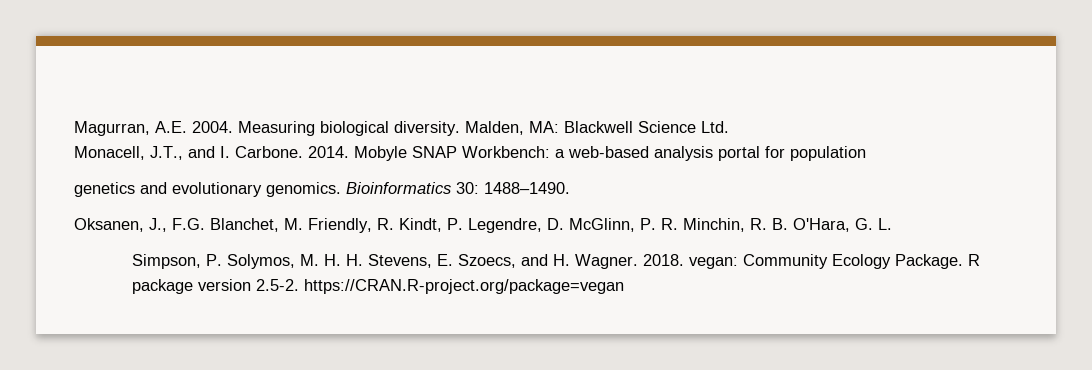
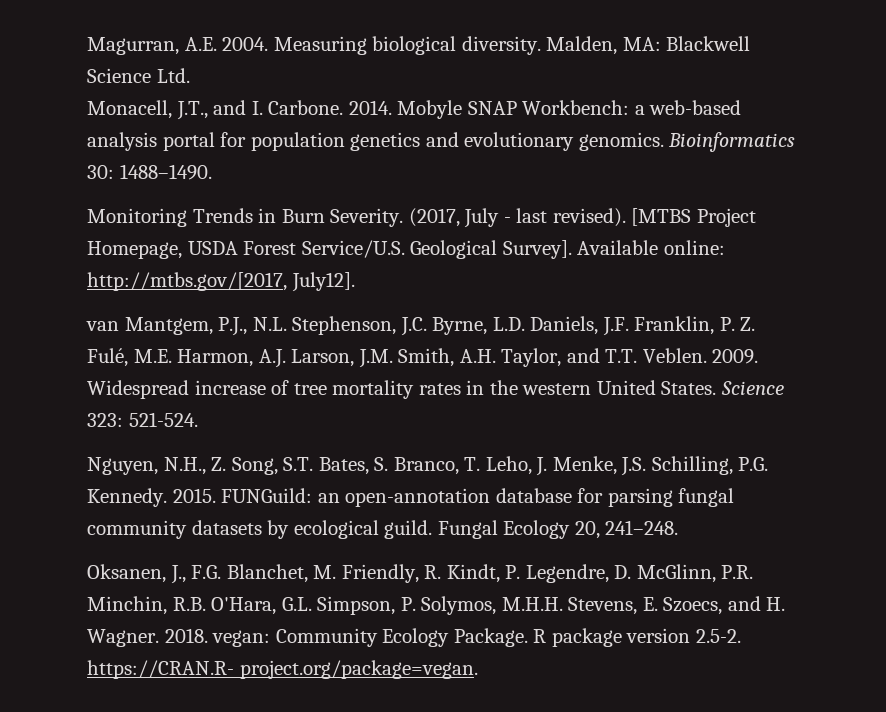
(866, 153) // -> (345, 141) none
(570, 188) none -> [87,208,756,228] [87,240,725,259] [87,272,355,292] [86,316,756,336] [87,348,759,368] [87,380,784,399] [87,412,198,427] [87,456,769,476] [87,488,735,507] [87,520,679,539] // Monitoring Trends in Burn Severity. (2017, July - last revised). [MTBS Project Homepage, USDA Forest Service/U.S. Geological Survey]. Available online: http://mtbs.gov/[2017, July12]. // van Mantgem, P.J., N.L. Stephenson, J.C. Byrne, L.D. Daniels, J.F. Franklin, P. Z. Fulé, M.E. Harmon, A.J. Larson, J.M. Smith, A.H. Taylor, and T.T. Veblen. 2009. Widespread increase of tree mortality rates in the western United States. Science 323: 521-524. // Nguyen, N.H., Z. Song, S.T. Bates, S. Branco, T. Leho, J. Menke, J.S. Schilling, P.G. Kennedy. 2015. FUNGuild: an open-annotation database for parsing fungal community datasets by ecological guild. Fungal Ecology 20, 241–248.
[640,218,892,232] [132,254,364,269] P. R. Minchin, R. B. O'Hara, G. L. // Simpson, P. Solymos, M. H. H. -> [721,565,754,579] [87,596,563,615] P.R. Minchin, R.B. O'Hara, G.L. Simpson, P. Solymos, M.H.H.
[304,279,625,294] https://CRAN.R-project.org/package=vegan -> [87,660,478,679] https://CRAN.R- project.org/package=vegan.

